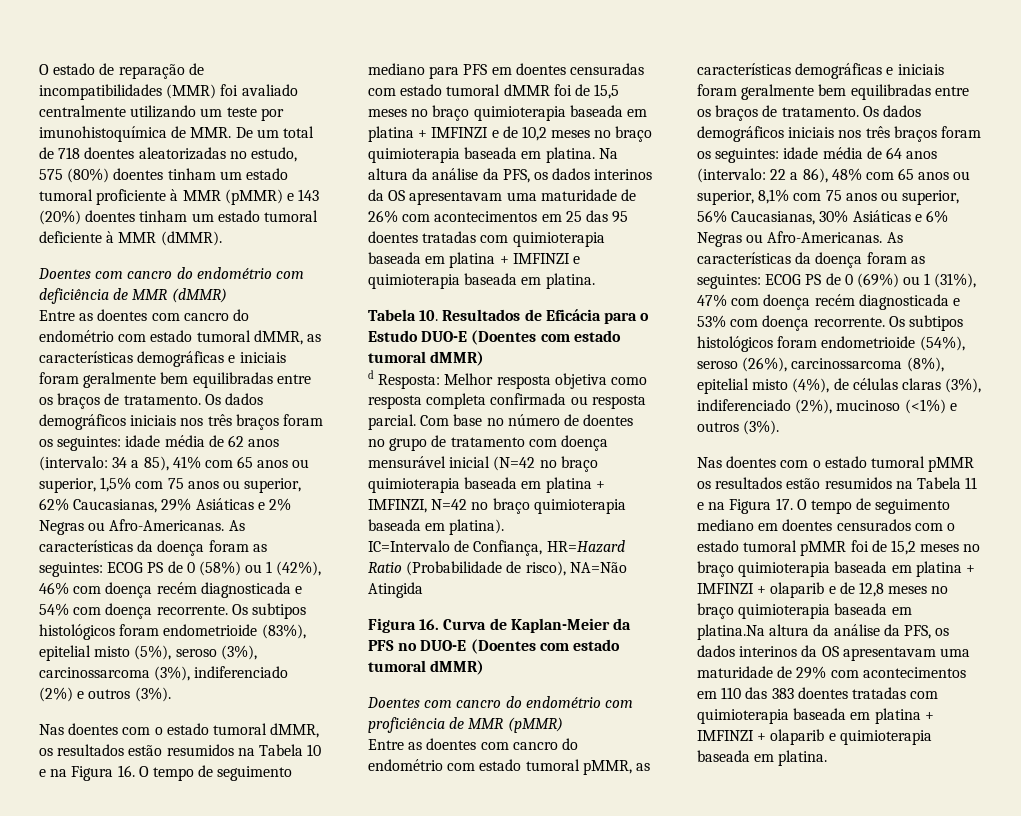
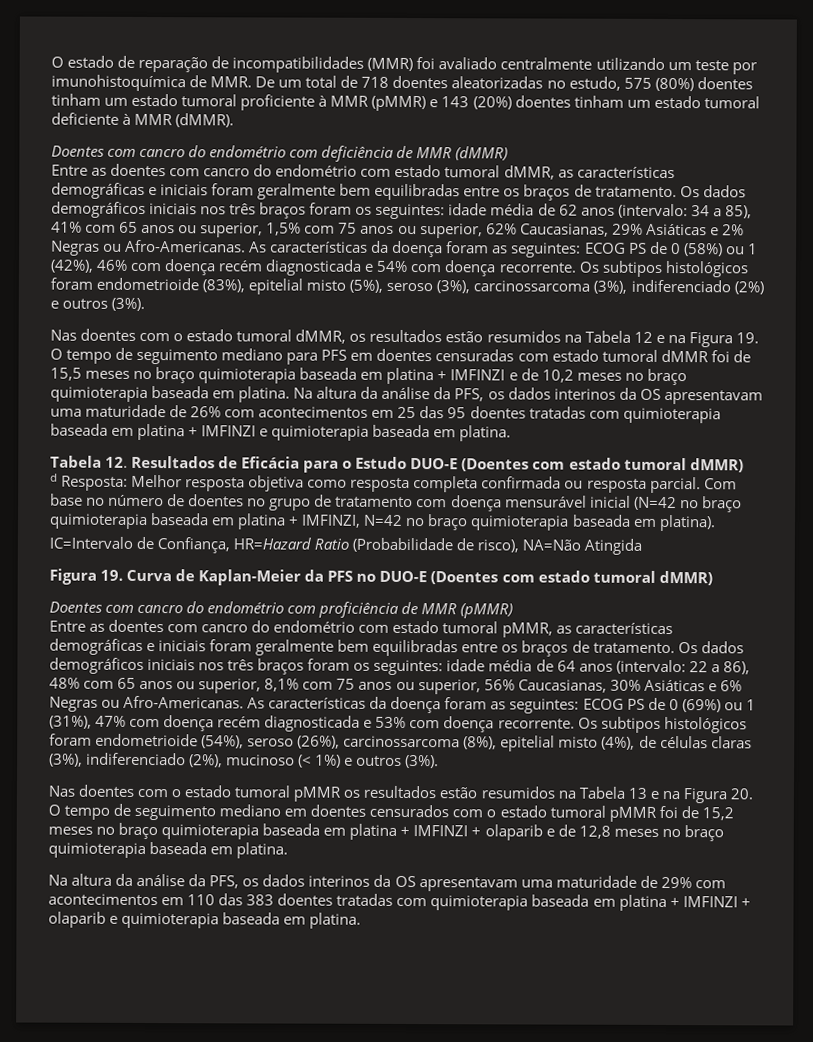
[307,744,322,756] [39,765,135,781] 10 e na Figura 16. -> [633,331,759,348] 12 e na Figura 19.
[419,310,439,321] 10. -> [105,456,129,468] 12.
[419,619,440,630] 16. -> [100,569,124,581] 19.
[904,399,946,414] (<1%) -> [298,754,342,768] (< 1%)
[965,477,978,489] [697,498,793,514] 11 e na Figura 17. -> [627,787,753,804] 13 e na Figura 20.
[697,624,765,640] platina.Na -> [236,842,289,859] [48,874,68,886] platina. // Na

